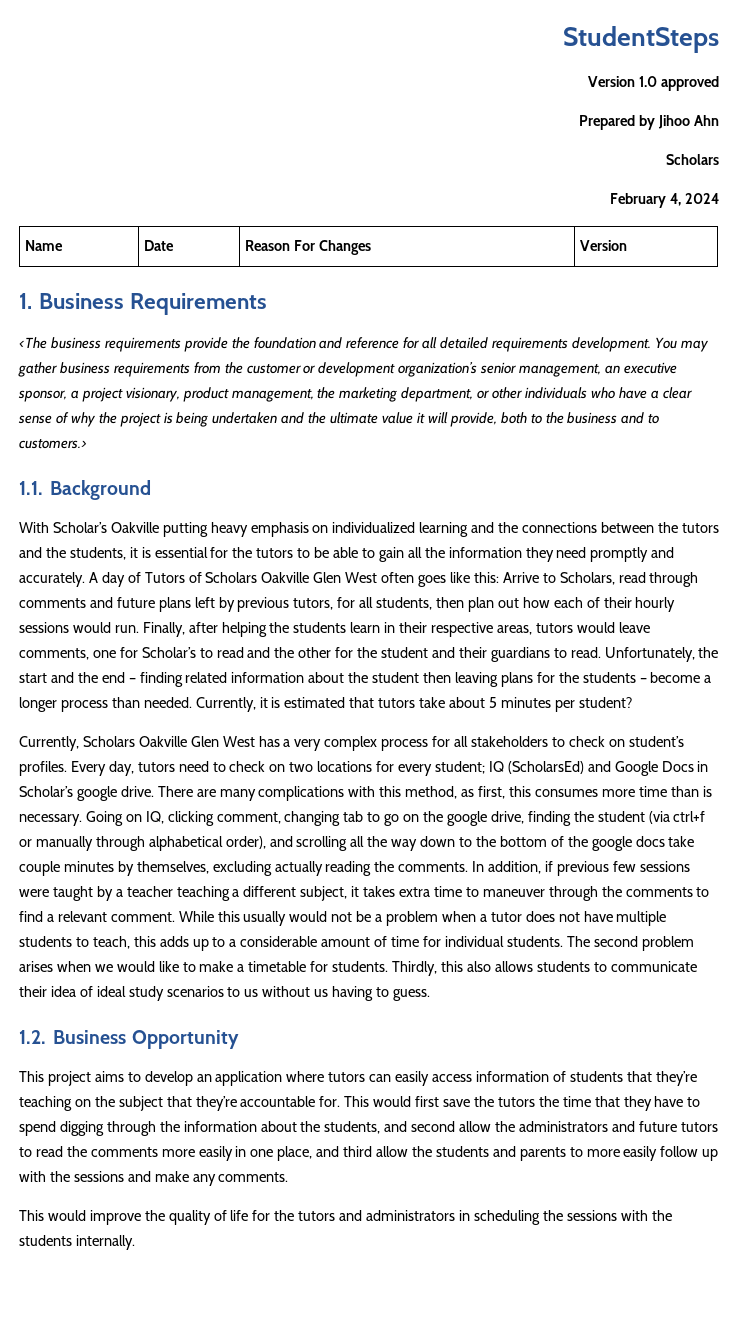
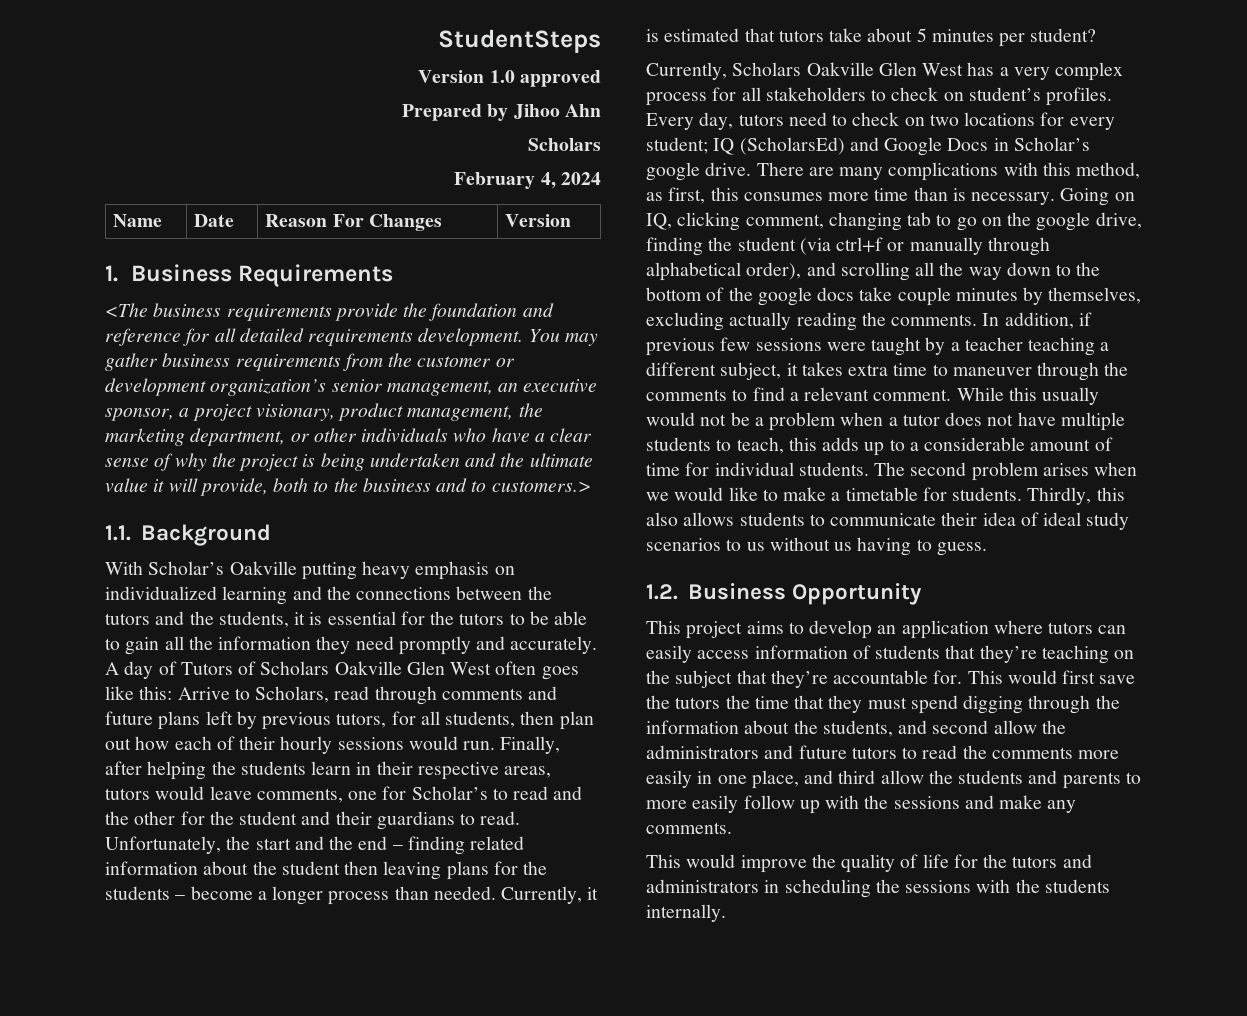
[654,1096,701,1107] have to -> [867,697,907,709] must

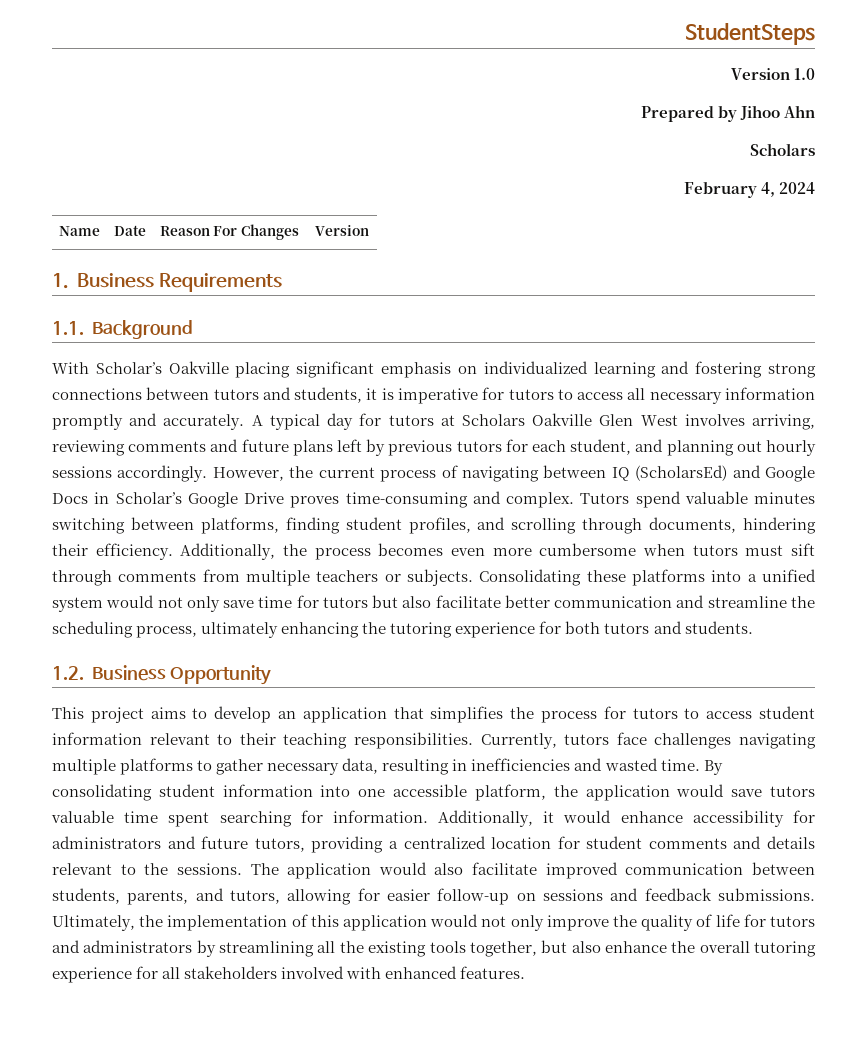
[520,70,601,87] approved -> (815, 74) none
[105,303,554,321] [105,328,598,346] [105,353,515,371] [105,378,598,396] [105,403,543,421] [105,428,593,446] [105,453,593,471] [105,478,591,496] // <The business requirements provide the foundation and reference for all detailed requirements development. You may gather business requirements from the customer or development organization’s senior management, an executive sponsor, a project visionary, product management, the marketing department, or other individuals who have a clear sense of why the project is being undertaken and the ultimate value it will provide, both to the business and to customers.> -> (282, 282) none
[301,561,411,580] putting heavy -> [235,361,375,378] placing significant
[326,586,351,600] the -> [695,361,817,378] fostering strong
[527,586,552,600] [105,611,214,625] the tutors and the -> [213,387,291,400] tutors and
[327,611,588,625] [105,636,598,655] [105,661,579,680] [105,686,437,705] essential for the tutors to be able to gain all the information they need promptly and accurately. A day of Tutors of Scholars Oakville Glen West often goes like this: Arrive to Scholars, read through -> [397,387,816,404] [52,413,815,430] [52,440,125,456] imperative for tutors to access all necessary information promptly and accurately. A typical day for tutors at Scholars Oakville Glen West involves arriving, reviewing
[336,711,594,730] [105,736,561,754] [105,761,552,780] [105,786,583,803] [105,811,521,830] [105,836,525,855] [105,861,548,880] [105,886,599,905] [646,28,1097,47] [646,62,1124,81] [646,87,1113,106] [646,112,1115,130] [646,137,708,154] tutors, for all students, then plan out how each of their hourly sessions would run. Finally, after helping the students learn in their respective areas, tutors would leave comments, one for Scholar’s to read and the other for the student and their guardians to read. Unfortunately, the start and the end – finding related information about the student then leaving plans for the students – become a longer process than needed. Currently, it is estimated that tutors take about 5 minutes per student? // Currently, Scholars Oakville Glen West has a very complex process for all stakeholders to check on student’s profiles. Every day, tutors need to check on two locations for every student; -> [456,439,817,456] [52,465,607,482] tutors for each student, and planning out hourly sessions accordingly. However, the current process of navigating between
[646,162,1141,181] [646,187,1135,206] [646,212,1142,231] [646,237,1050,256] [646,262,1101,281] [646,287,1142,306] [646,312,1092,331] [646,337,1110,356] [646,362,1129,381] [646,387,1100,405] [646,412,1125,431] [646,437,1113,456] [646,462,1138,481] [646,487,1125,505] [646,512,1130,530] [646,537,987,556] google drive. There are many complications with this method, as first, this consumes more time than is necessary. Going on IQ, clicking comment, changing tab to go on the google drive, finding the student (via ctrl+f or manually through alphabetical order), and scrolling all the way down to the bottom of the google docs take couple minutes by themselves, excluding actually reading the comments. In addition, if previous few sessions were taught by a teacher teaching a different subject, it takes extra time to maneuver through the comments to find a relevant comment. While this usually would not be a problem when a tutor does not have multiple students to teach, this adds up to a considerable amount of time for individual students. The second problem arises when we would like to make a timetable for students. Thirdly, this also allows students to communicate their idea of ideal study scenarios to us without us having to guess. -> [187,491,815,508] [52,517,816,534] [52,543,815,560] [52,569,817,586] [52,595,815,612] [52,621,753,638] Google Drive proves time-consuming and complex. Tutors spend valuable minutes switching between platforms, finding student profiles, and scrolling through documents, hindering their efficiency. Additionally, the process becomes even more cumbersome when tutors must sift through comments from multiple teachers or subjects. Consolidating these platforms into a unified system would not only save time for tutors but also facilitate better communication and streamline the scheduling process, ultimately enhancing the tutoring experience for both tutors and students.
[993,620,1127,634] [646,645,1135,664] [646,670,1136,688] [646,695,1120,714] [646,720,1066,737] [646,745,1120,759] [646,770,1141,789] [646,795,1077,814] [646,822,732,834] [646,854,736,868] where tutors can easily access information of students that they’re teaching on the subject that they’re accountable for. This would first save the tutors the time that they must spend digging through the information about the students, and second allow the administrators and future tutors to read the comments more easily in one place, and third allow the students and parents to more easily follow up with the sessions and make any comments. // This would -> [393,706,815,723] [52,732,817,749] [52,758,723,775] [52,784,816,801] [51,810,816,827] [52,836,815,853] [52,862,815,879] [52,888,816,905] [52,914,544,931] that simplifies the process for tutors to access student information relevant to their teaching responsibilities. Currently, tutors face challenges navigating multiple platforms to gather necessary data, resulting in inefficiencies and wasted time. By consolidating student information into one accessible platform, the application would save tutors valuable time spent searching for information. Additionally, it would enhance accessibility for administrators and future tutors, providing a centralized location for student comments and details relevant to the sessions. The application would also facilitate improved communication between students, parents, and tutors, allowing for easier follow-up on sessions and feedback submissions. Ultimately, the implementation of this application would not only
[983,854,1008,868] the -> (766, 920) none
[764,879,1110,898] [646,904,726,922] in scheduling the sessions with the students internally. -> [196,940,817,957] [52,966,526,983] by streamlining all the existing tools together, but also enhance the overall tutoring experience for all stakeholders involved with enhanced features.

